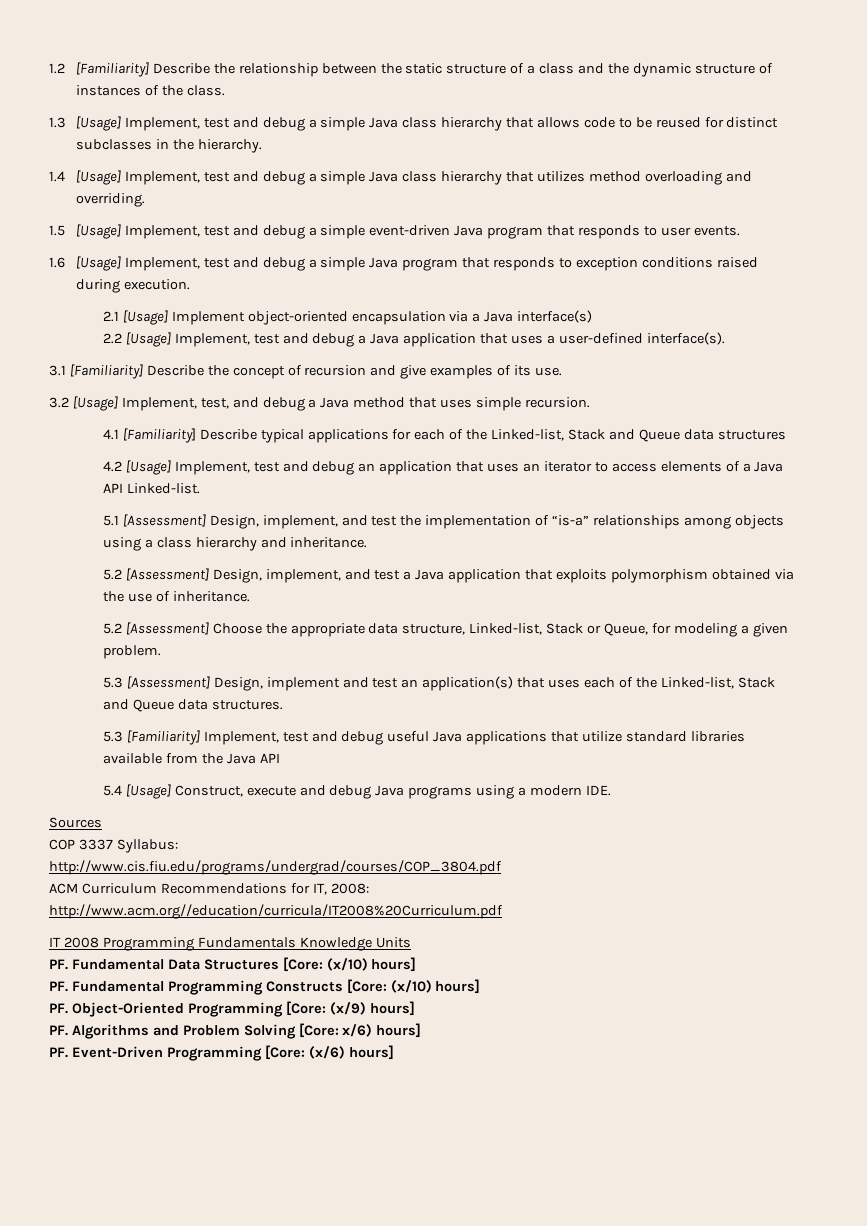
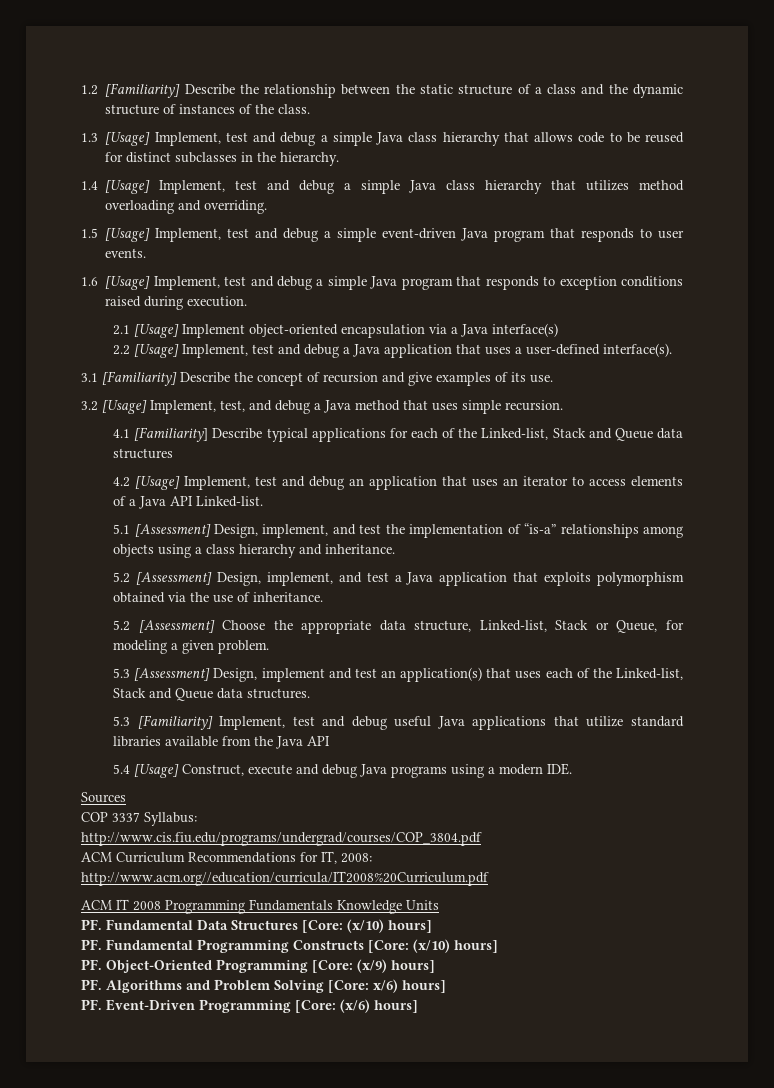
(503, 911) none -> [81,900,112,910] ACM

